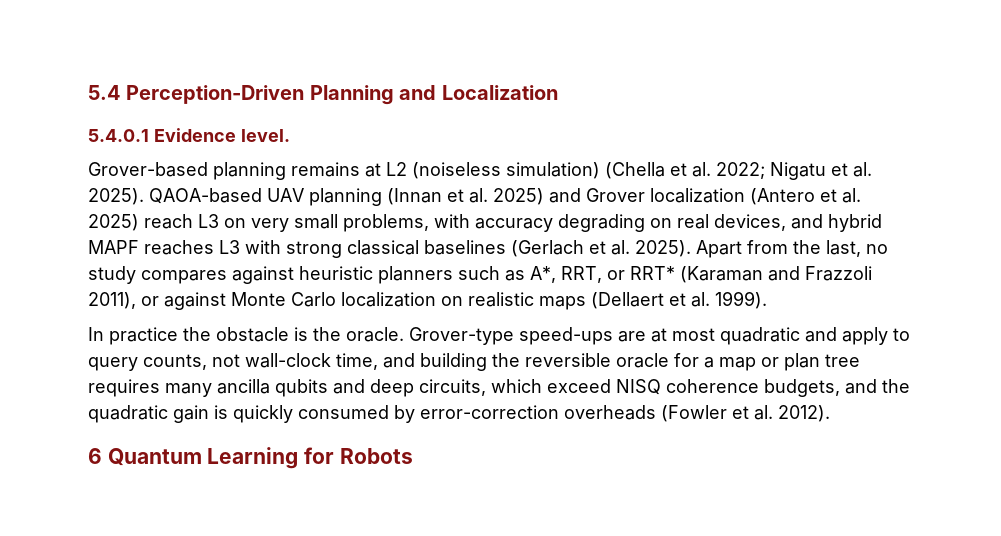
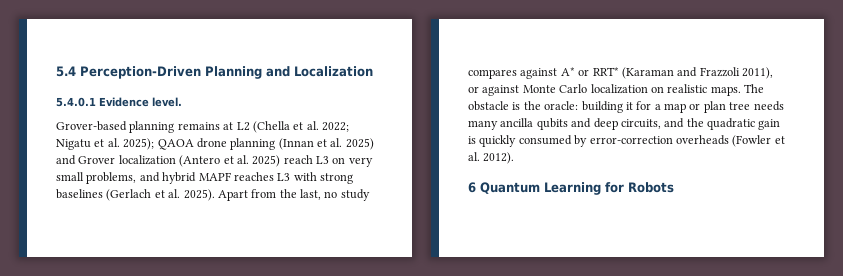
[412,162,600,179] (noiseless simulation) -> (250, 126) none
[88,188,304,205] 2025). QAOA-based UAV -> [123,138,227,150] 2025); QAOA drone
[434,214,786,232] with accuracy degrading on real devices, -> (137, 178) none
[347,240,419,255] classical -> (353, 178) none
[299,266,602,284] heuristic planners such as A*, RRT, -> [560,67,575,76] A*
[539,291,767,310] [88,327,910,345] [88,353,669,371] maps (Dellaert et al. 1999). // In practice the obstacle is the oracle. Grover-type speed-ups are at most quadratic and apply to query counts, not wall-clock time, and building the reversible oracle -> [710,84,764,96] [468,101,633,113] maps. The obstacle is the oracle: building it
[88,379,160,397] requires -> [753,101,784,111] needs
[491,379,840,397] which exceed NISQ coherence budgets, -> (661, 124) none

